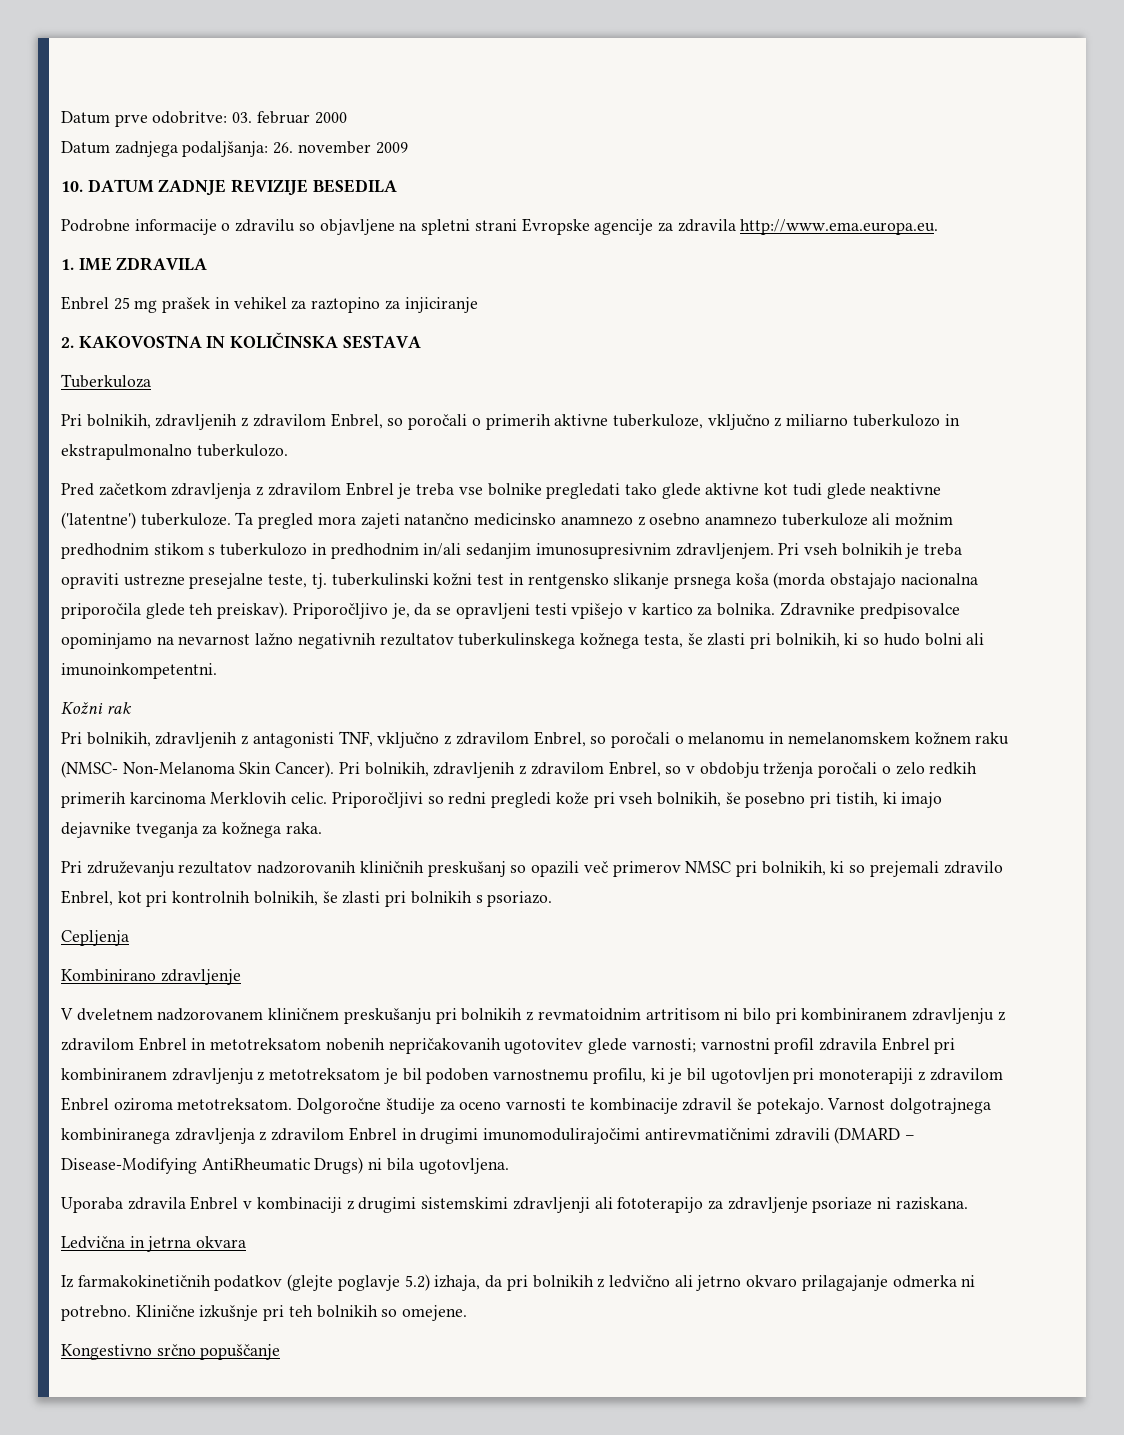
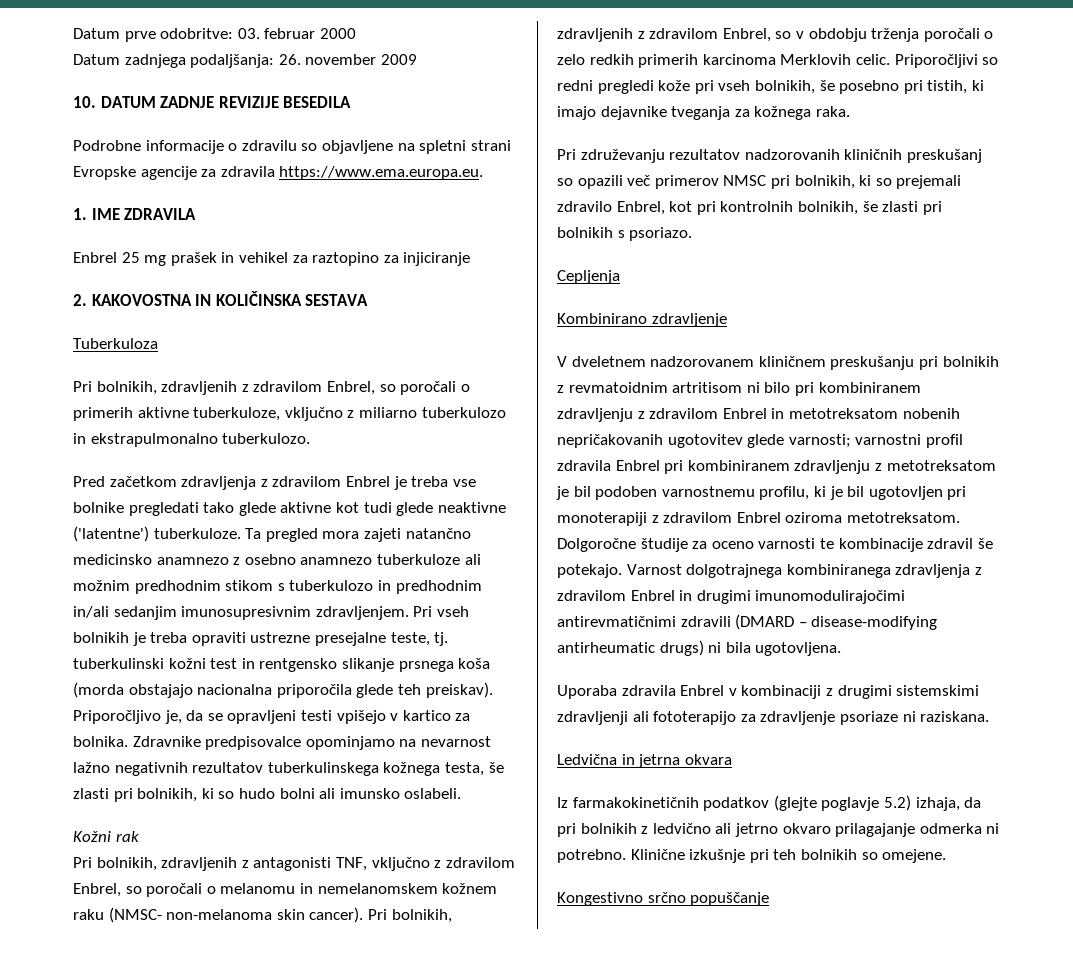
[740,219,939,235] http://www.ema.europa.eu. -> [279,166,484,180] https://www.ema.europa.eu.
[61,663,217,679] imunoinkompetentni. -> [339,788,462,799] imunsko oslabeli.
[122,761,335,778] Non-Melanoma Skin Cancer). -> [166,907,364,923] non-melanoma skin cancer).
[61,1157,364,1174] Disease-Modifying AntiRheumatic Drugs) -> [811,616,938,630] [557,640,704,656] disease-modifying antirheumatic drugs)

